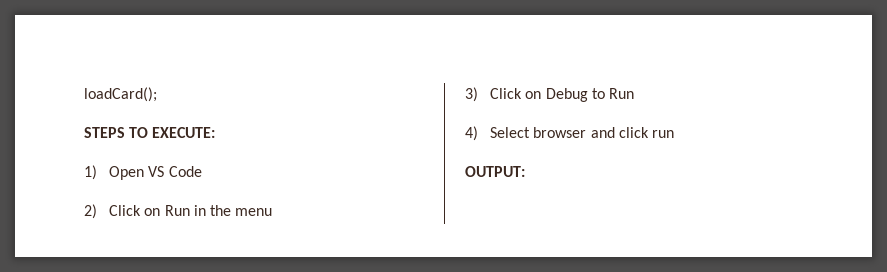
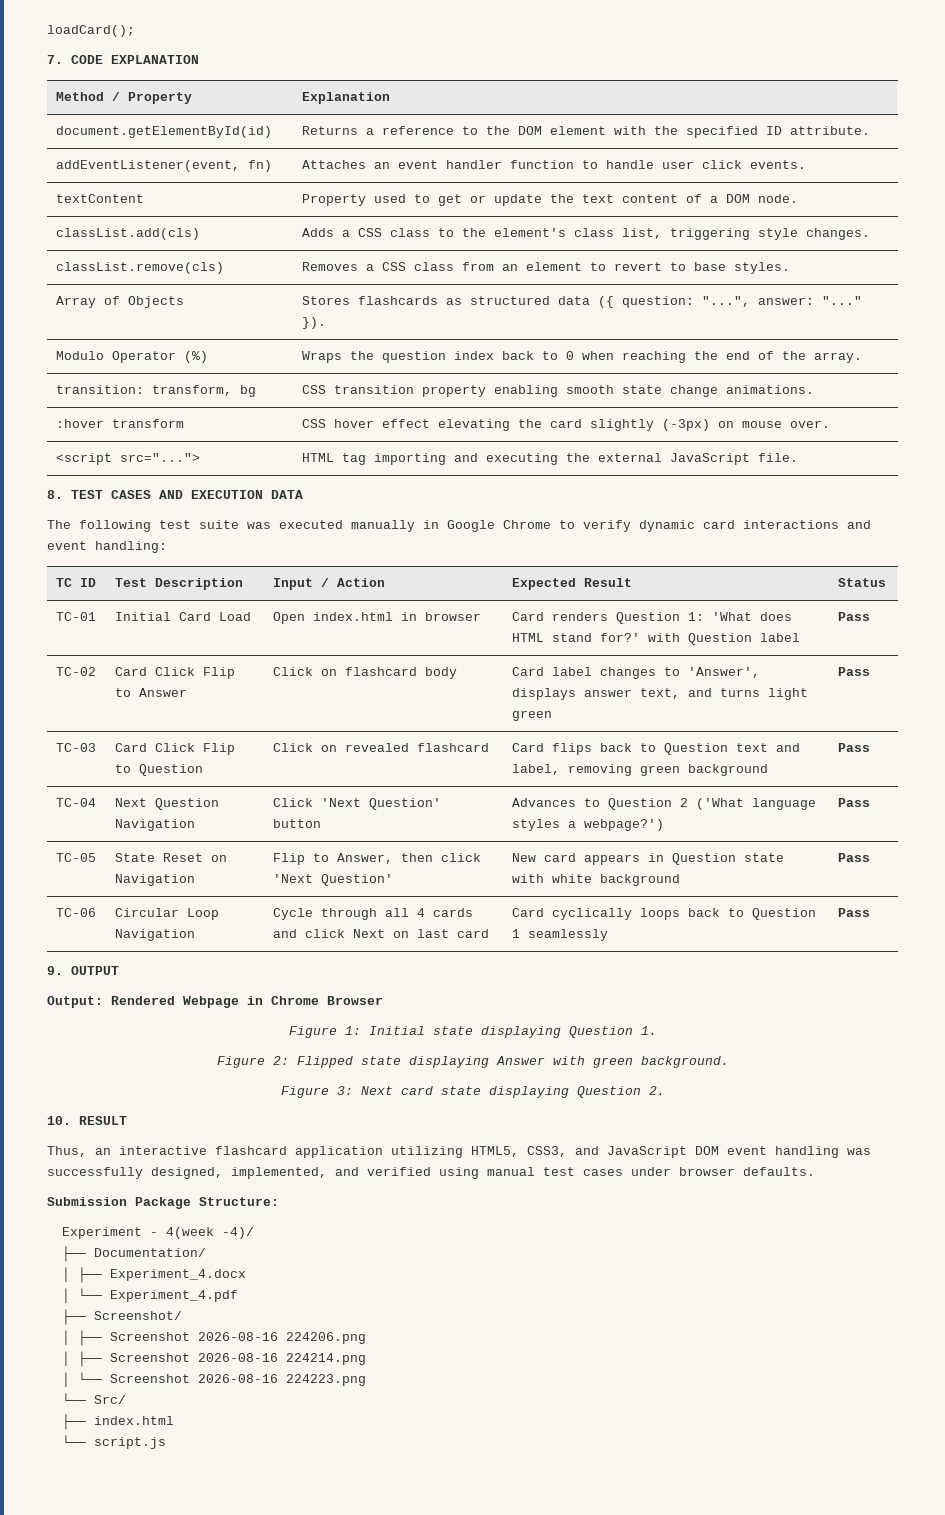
[84,127,216,138] [84,165,202,180] [84,204,273,219] [465,87,635,102] [465,126,675,141] [465,166,525,177] STEPS TO EXECUTE: // 1) Open VS Code // 2) Click on Run in the menu // 3) Click on Debug to Run // 4) Select browser and click run // OUTPUT: -> [47,55,199,64] [56,92,193,104] [302,92,391,104] [56,126,273,138] [302,126,871,138] [56,160,273,172] [302,160,807,169] [56,194,145,203] [302,194,799,206] [56,228,201,240] [302,228,871,240] [56,262,225,274] [302,262,791,274] [56,296,185,308] [302,296,863,308] [302,317,327,329] [56,351,209,363] [302,351,863,363] [56,385,257,397] [302,385,815,397] [56,419,185,428] [302,419,831,431] [56,453,201,465] [302,453,799,465] [47,490,303,499] [47,520,871,532] [47,541,167,553] [56,578,97,587] [115,578,244,590] [273,578,386,590] [512,578,633,590] [838,578,887,587] [56,612,97,621] [115,612,252,621] [273,612,482,624] [512,612,793,624] [512,633,801,645] [838,612,871,621] [56,667,97,676] [115,667,236,679] [115,688,188,697] [273,667,458,679] [512,667,761,679] [512,688,809,700] [512,710,553,721] [838,667,871,676] [56,743,97,752] [115,743,236,755] [115,764,204,776] [273,743,490,752] [512,743,801,755] [512,764,769,776] [838,743,871,752] [56,798,97,807] [115,798,220,810] [115,819,196,831] [273,798,442,810] [273,819,322,828] [512,798,817,810] [512,819,665,831] [838,798,871,807] [56,853,97,862] [115,853,228,862] [115,874,196,886] [273,853,482,865] [273,874,394,886] [512,853,785,865] [512,874,681,886] [838,853,871,862] [56,908,97,917] [115,908,220,920] [115,929,196,941] [273,908,474,920] [273,929,490,938] [512,908,817,920] [512,929,609,941] [838,908,871,917] [47,966,119,975] [47,996,383,1008] [288,1026,657,1038] [216,1056,729,1068] [280,1086,665,1098] [47,1116,127,1125] [47,1146,871,1158] [47,1167,815,1179] [47,1197,279,1209] [62,1227,255,1239] [62,1246,207,1262] [62,1267,247,1283] [62,1288,239,1303] [62,1309,183,1325] [62,1330,367,1346] [62,1351,367,1367] [62,1372,367,1387] [62,1393,127,1404] [62,1414,175,1430] [62,1435,167,1449] 7. CODE EXPLANATION // Method / Property | Explanation // document.getElementById(id) | Returns a reference to the DOM element with the specified ID attribute. // addEventListener(event, fn) | Attaches an event handler function to handle user click events. // textContent | Property used to get or update the text content of a DOM node. // classList.add(cls) | Adds a CSS class to the element's class list, triggering style changes. // classList.remove(cls) | Removes a CSS class from an element to revert to base styles. // Array of Objects | Stores flashcards as structured data ({ question: "...", answer: "..." }). // Modulo Operator (%) | Wraps the question index back to 0 when reaching the end of the array. // transition: transform, bg | CSS transition property enabling smooth state change animations. // :hover transform | CSS hover effect elevating the card slightly (-3px) on mouse over. // <script src="..."> | HTML tag importing and executing the external JavaScript file. // 8. TEST CASES AND EXECUTION DATA // The following test suite was executed manually in Google Chrome to verify dynamic card interactions and event handling: // TC ID | Test Description | Input / Action | Expected Result | Status // TC-01 | Initial Card Load | Open index.html in browser | Card renders Question 1: 'What does HTML stand for?' with Question label | Pass // TC-02 | Card Click Flip to Answer | Click on flashcard body | Card label changes to 'Answer', displays answer text, and turns light green | Pass // TC-03 | Card Click Flip to Question | Click on revealed flashcard | Card flips back to Question text and label, removing green background | Pass // TC-04 | Next Question Navigation | Click 'Next Question' button | Advances to Question 2 ('What language styles a webpage?') | Pass // TC-05 | State Reset on Navigation | Flip to Answer, then click 'Next Question' | New card appears in Question state with white background | Pass // TC-06 | Circular Loop Navigation | Cycle through all 4 cards and click Next on last card | Card cyclically loops back to Question 1 seamlessly | Pass // 9. OUTPUT // Output: Rendered Webpage in Chrome Browser // Figure 1: Initial state displaying Question 1. // Figure 2: Flipped state displaying Answer with green background. // Figure 3: Next card state displaying Question 2. // 10. RESULT // Thus, an interactive flashcard application utilizing HTML5, CSS3, and JavaScript DOM event handling was successfully designed, implemented, and verified using manual test cases under browser defaults. // Submission Package Structure: // Experiment - 4(week -4)/ // ├── Documentation/ // │ ├── Experiment_4.docx // │ └── Experiment_4.pdf // ├── Screenshot/ // │ ├── Screenshot 2026-08-16 224206.png // │ ├── Screenshot 2026-08-16 224214.png // │ └── Screenshot 2026-08-16 224223.png // └── Src/ // ├── index.html // └── script.js

